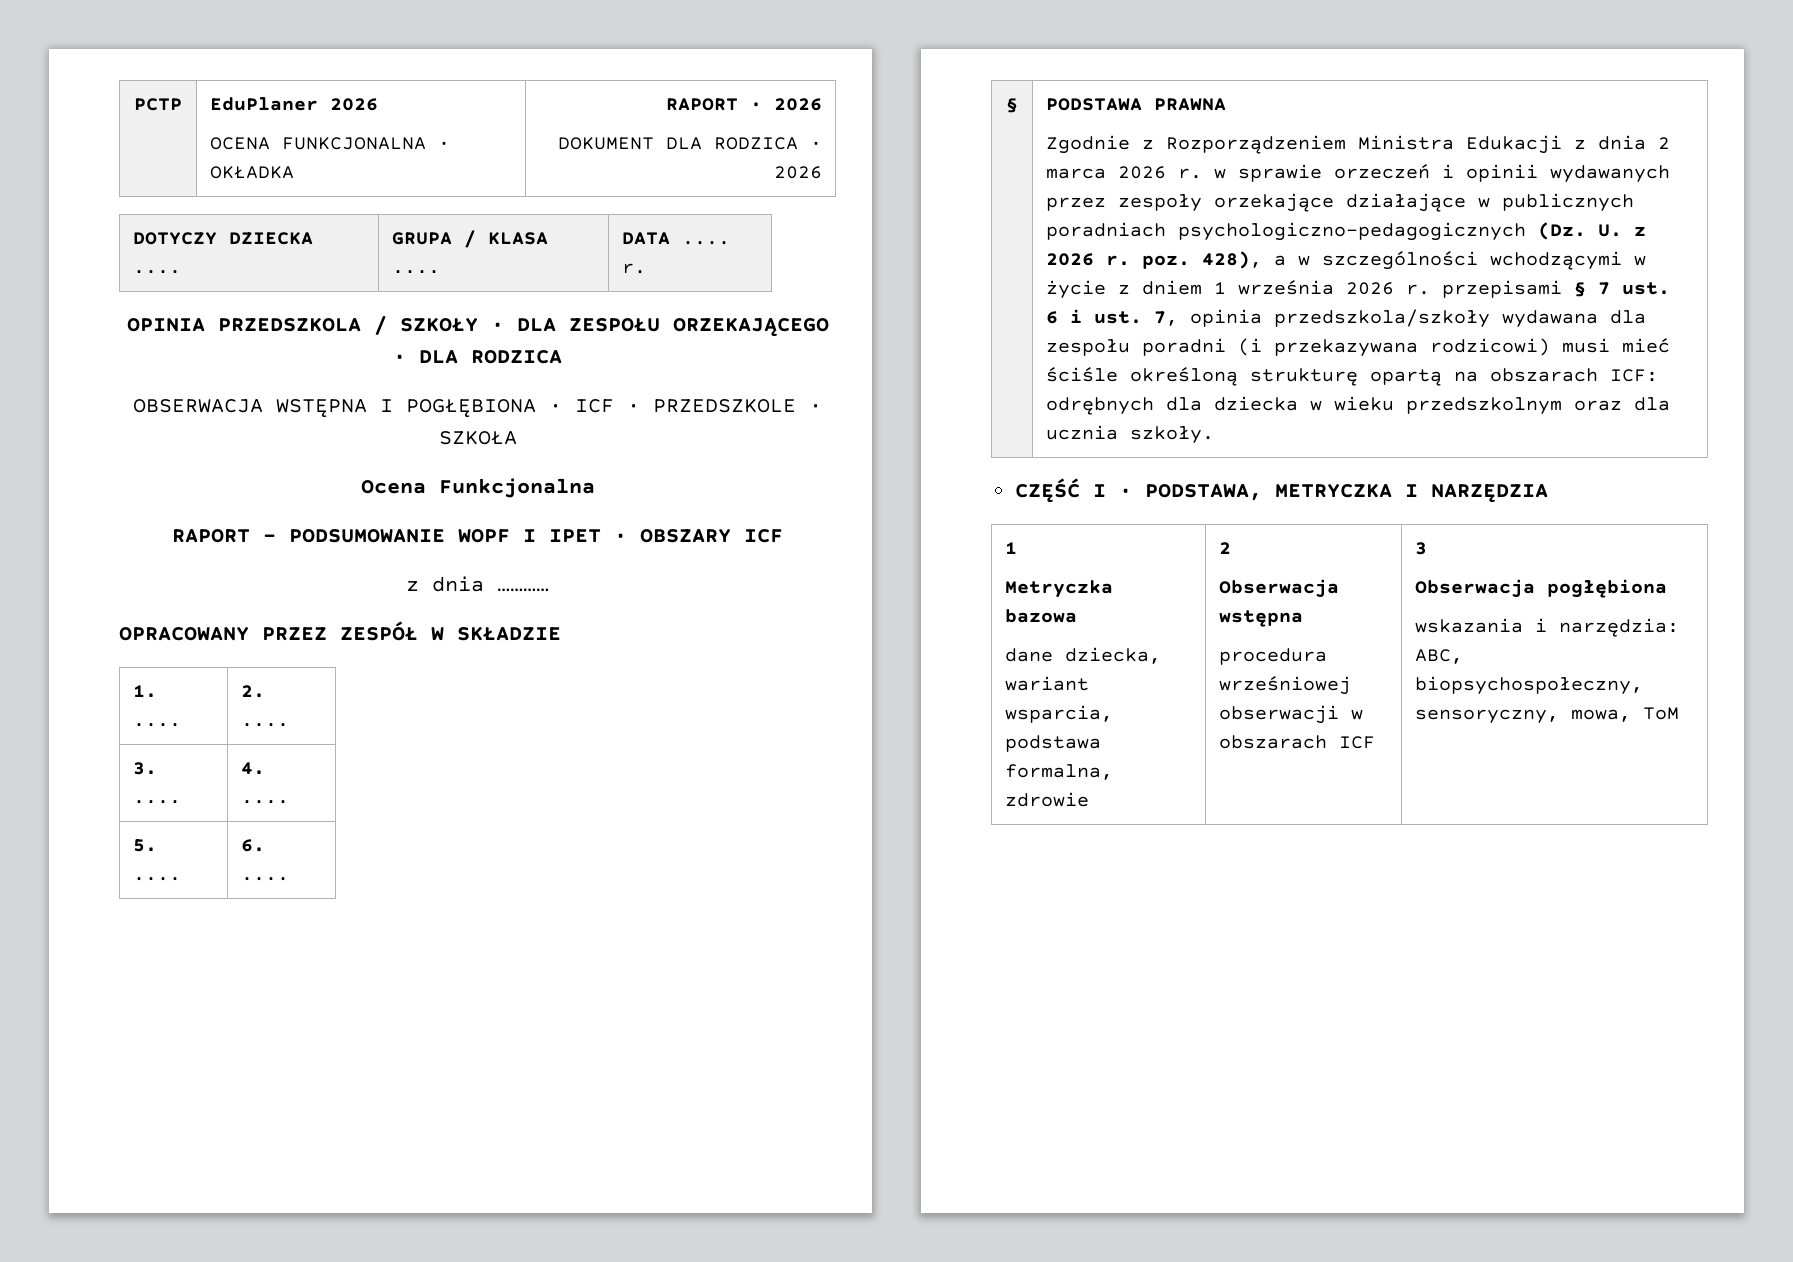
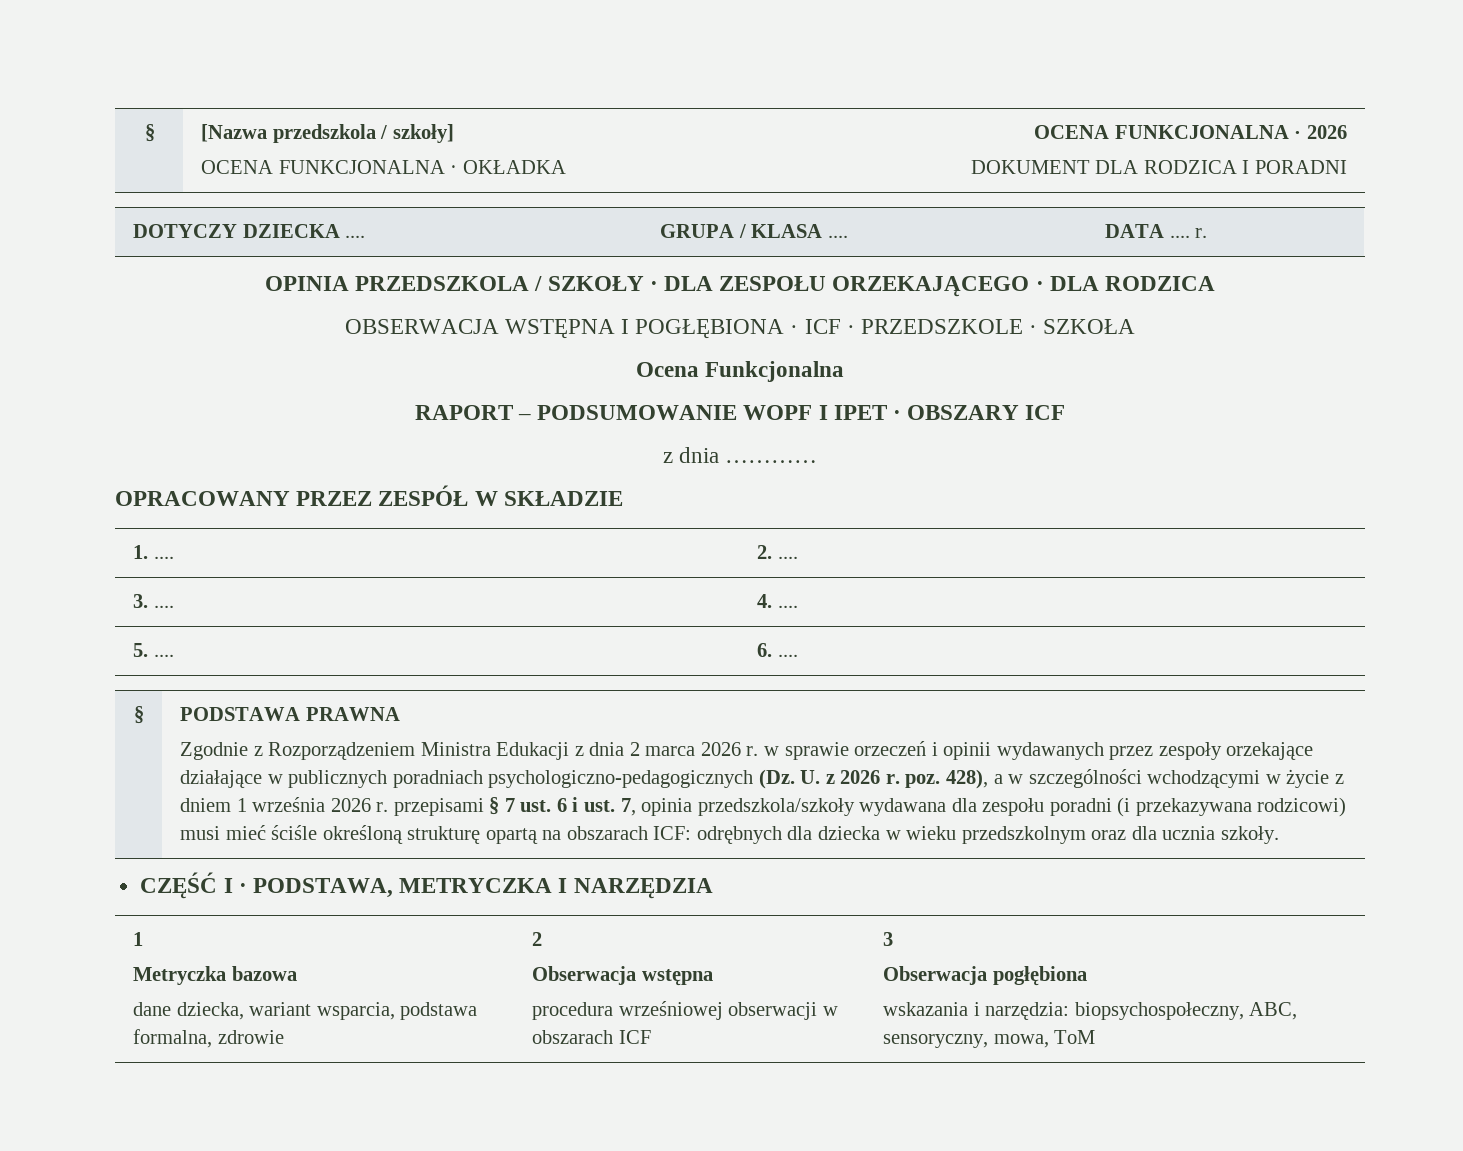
[134,98,182,111] [210,97,379,111] PCTP | EduPlaner 2026 -> [144,124,155,142] [201,124,454,143] § | [Nazwa przedszkola / szkoły]
[665,98,738,111] RAPORT -> [1034,125,1289,139] OCENA FUNKCJONALNA
[809,141,822,149] [773,166,822,179] · 2026 -> [1242,160,1347,174] I PORADNI
[1415,649,1464,664] [1415,676,1644,695] ABC, biopsychospołeczny, -> [1074,1002,1298,1020] biopsychospołeczny, ABC,

